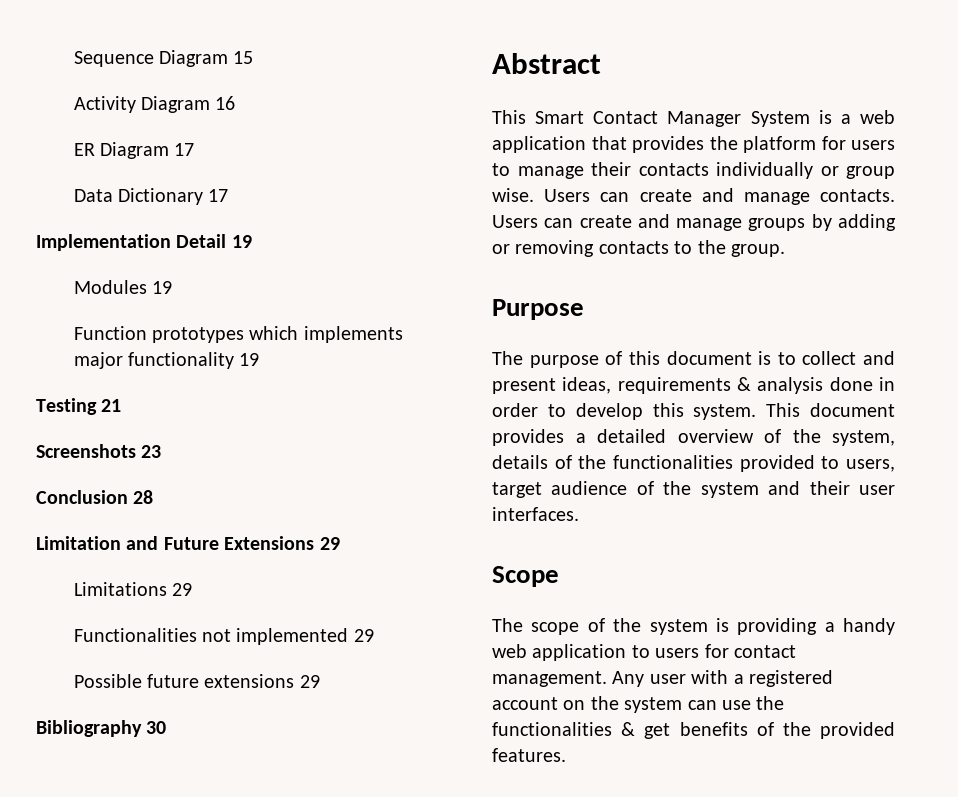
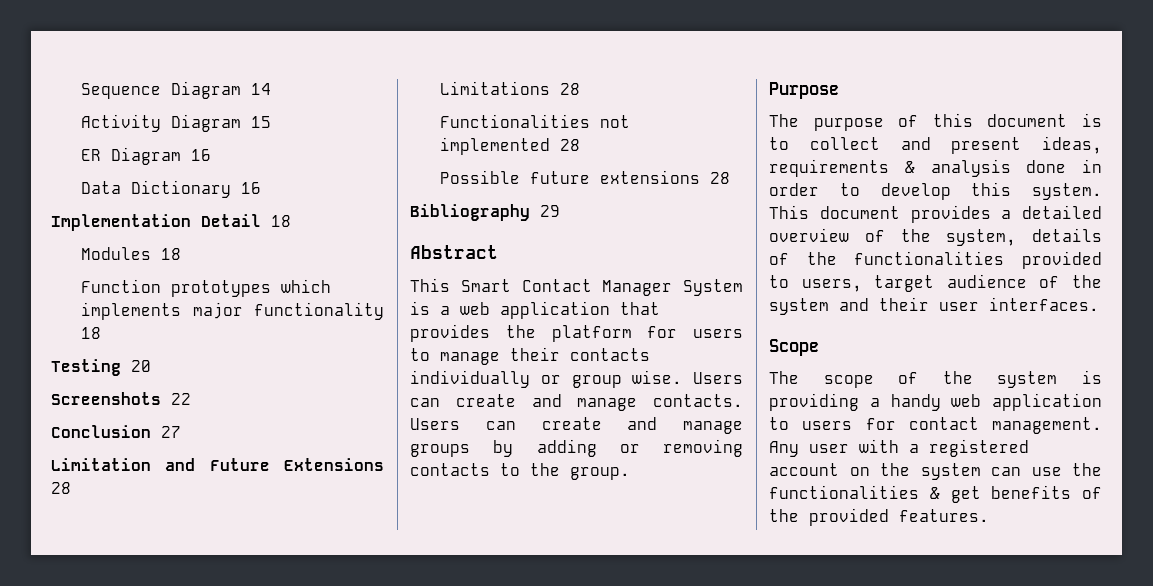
(229, 58) none -> [251,83,272,95] [81,114,242,132] 14 // Activity Diagram
[73,96,136,113] Activity -> [81,149,102,161] ER
[73,142,195,159] // ER Diagram 17 -> (212, 155) none
[208,189,229,202] 17 -> [241,182,262,194] 16
[231,235,252,248] 19 -> [271,215,291,227] 18
[152,281,173,294] 19 -> [161,248,182,260] 18
[239,353,260,366] 19 -> [81,327,102,339] 18
[101,399,122,412] 21 -> [131,360,151,372] 20
[141,445,162,458] 23 -> [171,393,191,405] 22
[133,490,154,504] 28 -> [161,426,181,438] 27
[319,537,340,550] 29 -> [51,482,71,494] 28
[172,583,193,596] 29 -> [560,83,581,95] 28
[353,629,374,642] 29 -> [560,139,581,151] 28
[299,675,320,688] 29 -> [710,172,731,184] 28
[146,721,167,734] 30 -> [540,205,560,217] 29

